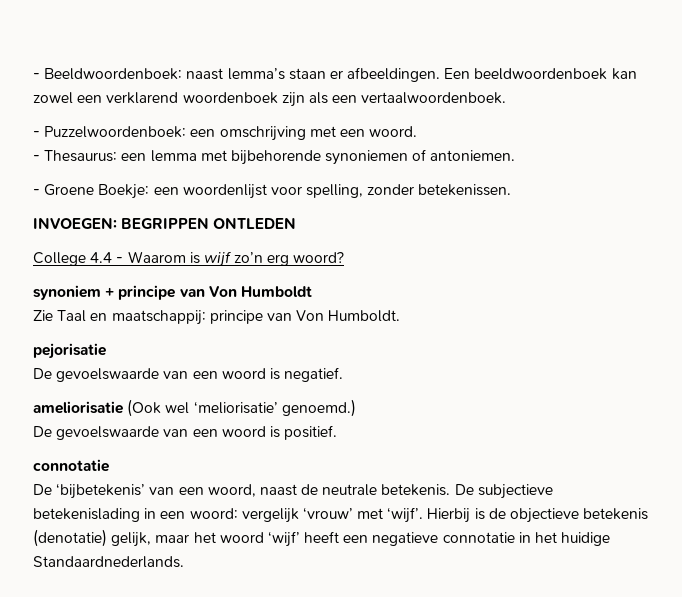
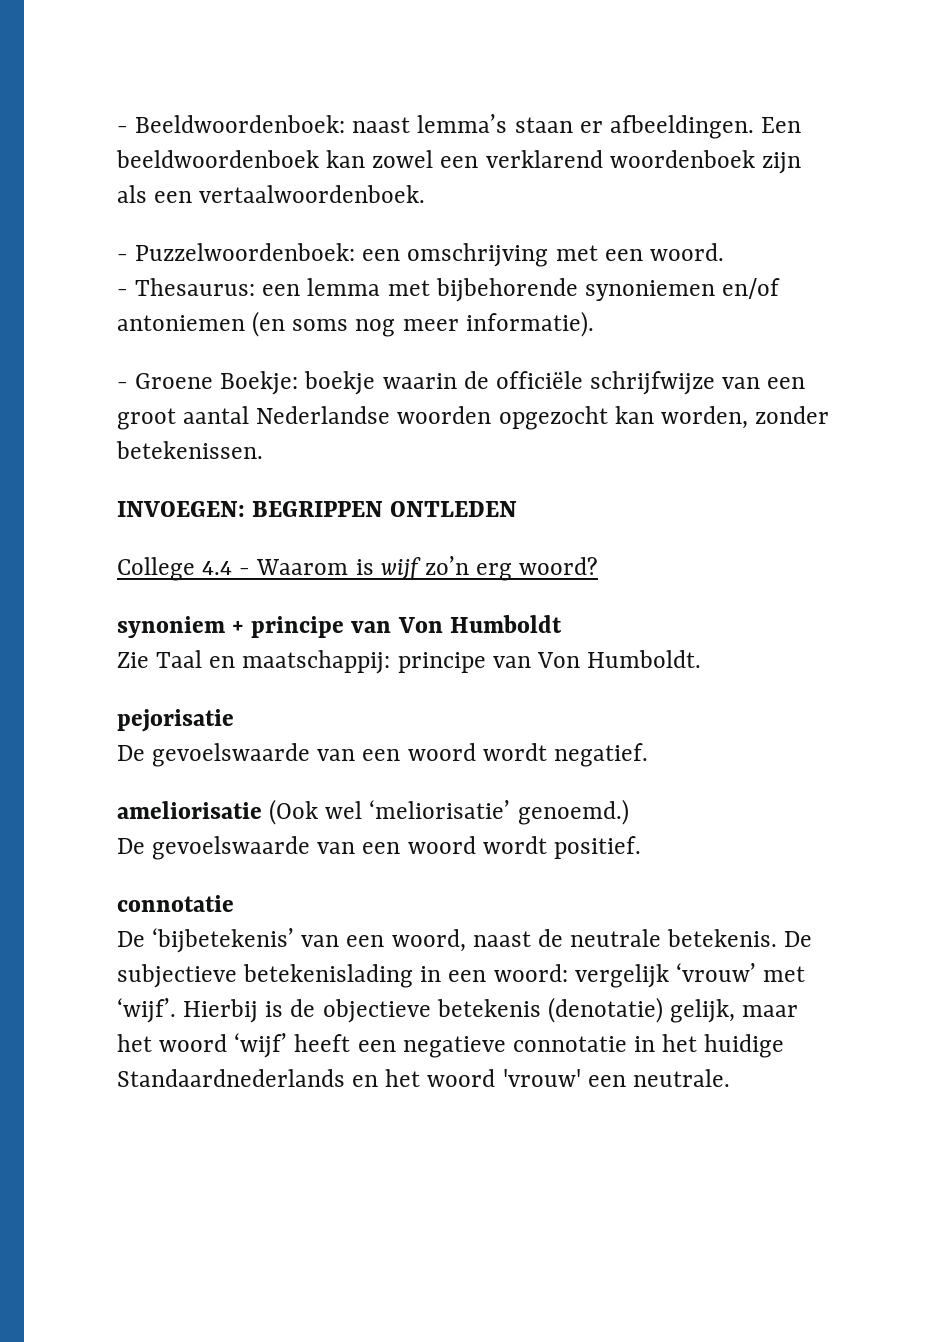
[412,149,516,161] [33,184,364,199] of antoniemen. // - Groene Boekje: een woordenlijst voor spelling, -> [722,278,781,299] [117,311,594,337] [117,371,806,395] [117,406,748,430] en/of antoniemen (en soms nog meer informatie). // - Groene Boekje: boekje waarin de officiële schrijfwijze van een groot aantal Nederlandse woorden opgezocht kan worden,
[269,368,280,380] is -> [482,743,547,761] wordt
[269,426,280,438] is -> [482,836,547,854] wordt
[33,556,184,568] Standaardnederlands. -> [117,1069,730,1087] Standaardnederlands en het woord 'vrouw' een neutrale.

